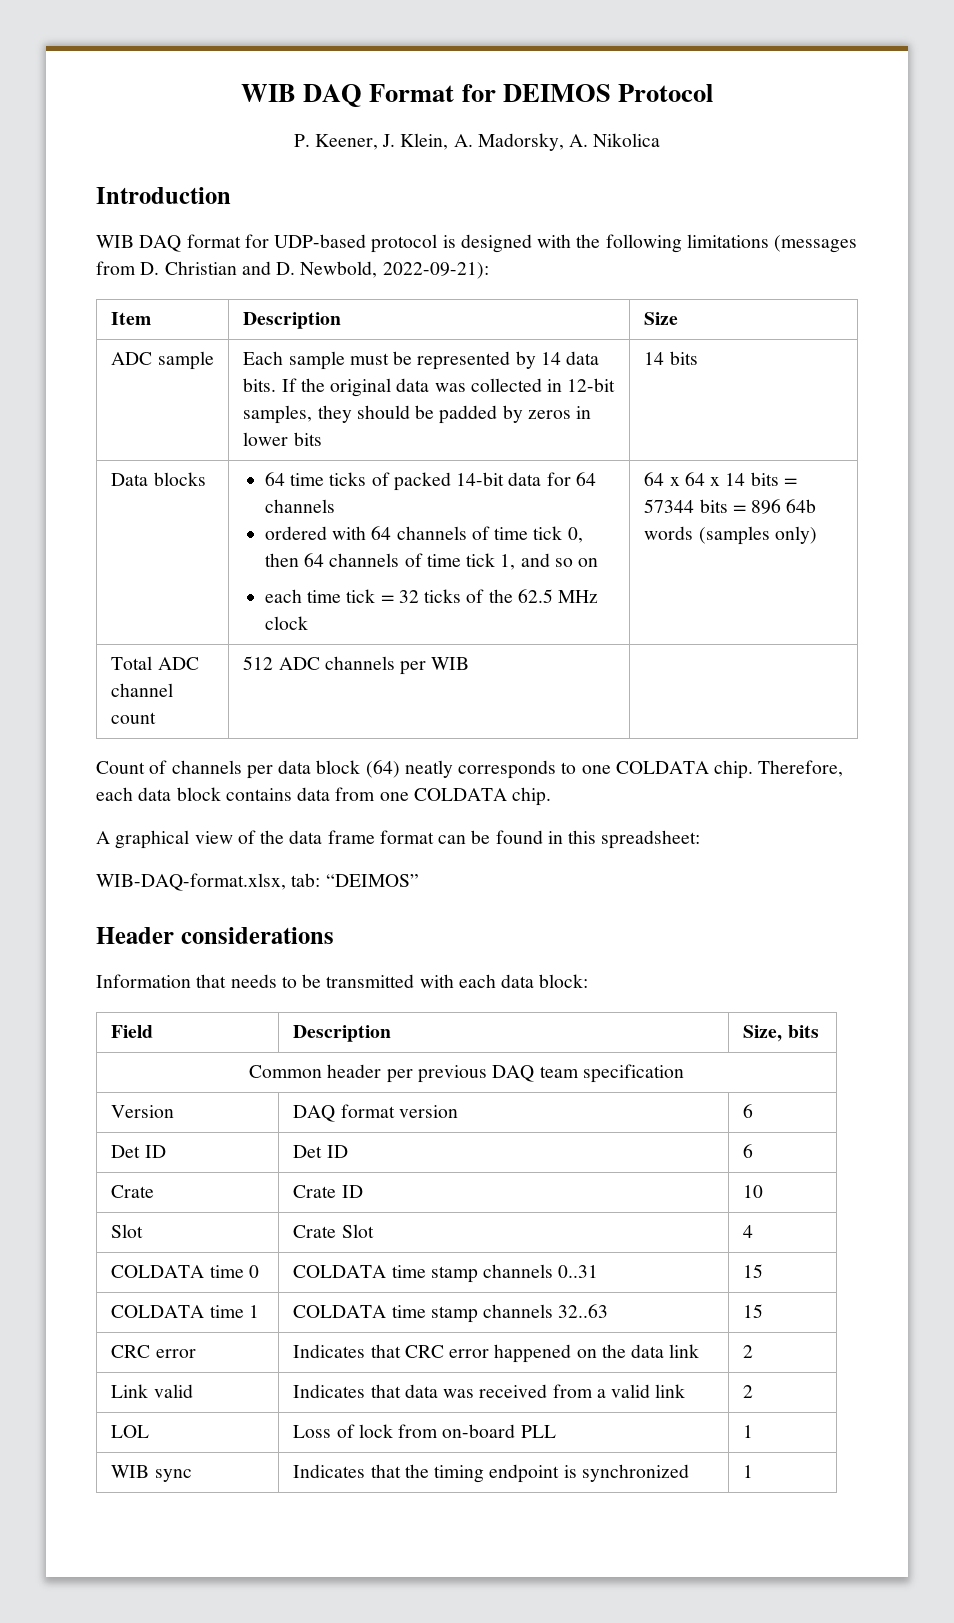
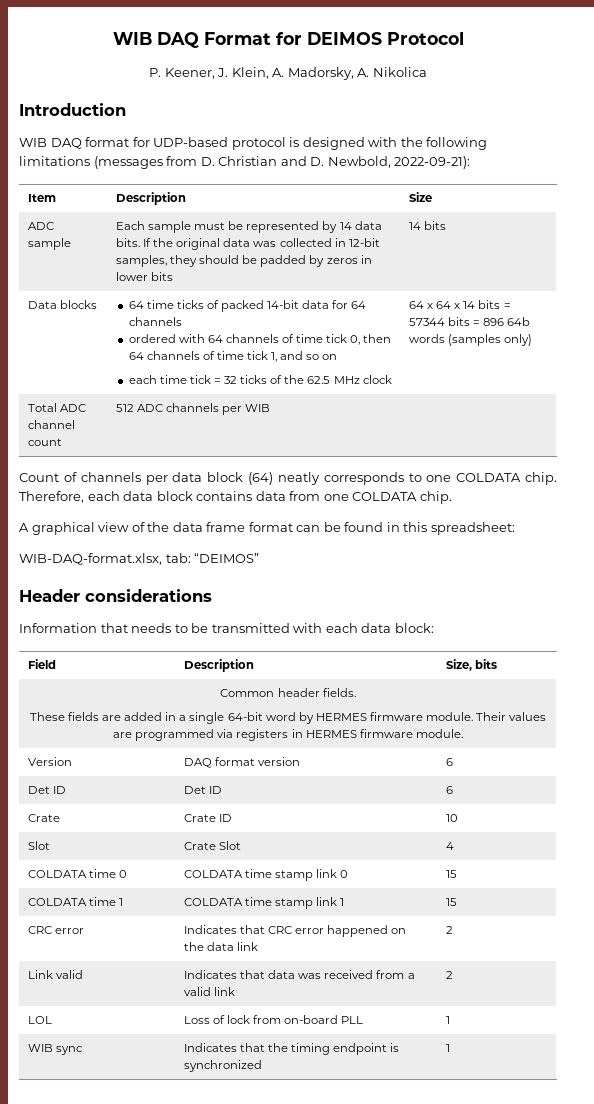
[386,1064,684,1083] per previous DAQ team specification -> [322,688,356,697] [29,712,547,724] [113,729,463,741] fields. // These fields are added in a single 64-bit word by HERMES firmware module. Their values are programmed via registers in HERMES firmware module.
[483,1264,599,1278] channels 0..31 -> [316,869,349,878] link 0
[483,1304,609,1318] channels 32..63 -> [316,897,345,906] link 1

